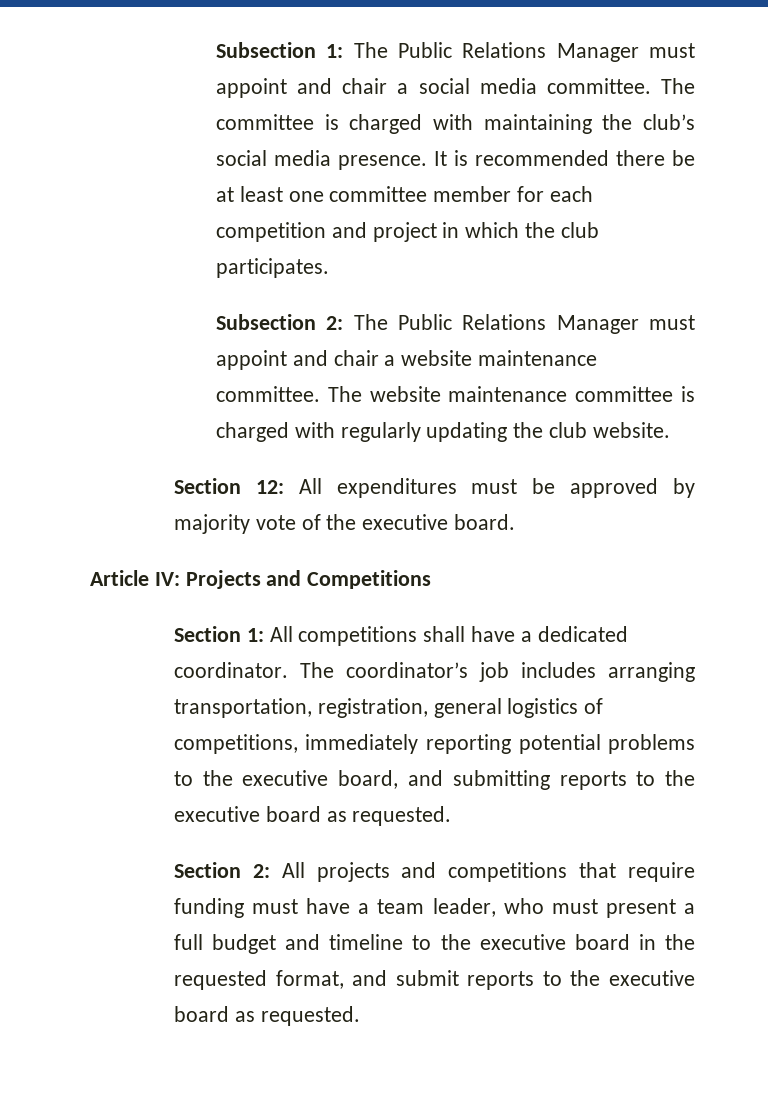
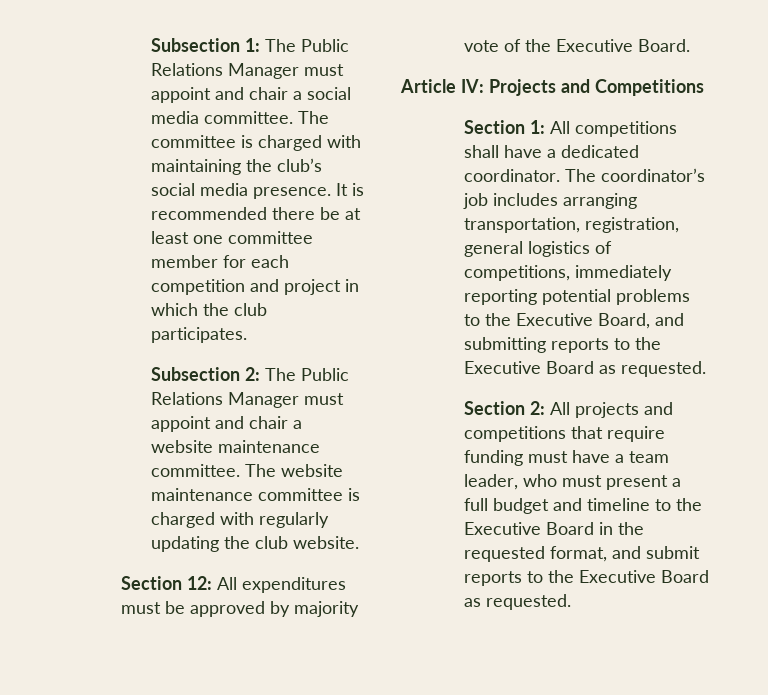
[362,514,516,530] executive board. -> [556,39,691,52] Executive Board.
[242,770,399,789] executive board, -> [516,313,651,329] Executive Board,
[173,806,321,822] executive board -> [464,361,595,374] Executive Board
[479,934,630,950] executive board -> [464,522,595,535] Executive Board
[608,970,695,986] [173,1006,229,1022] executive board -> [579,570,710,583] Executive Board

